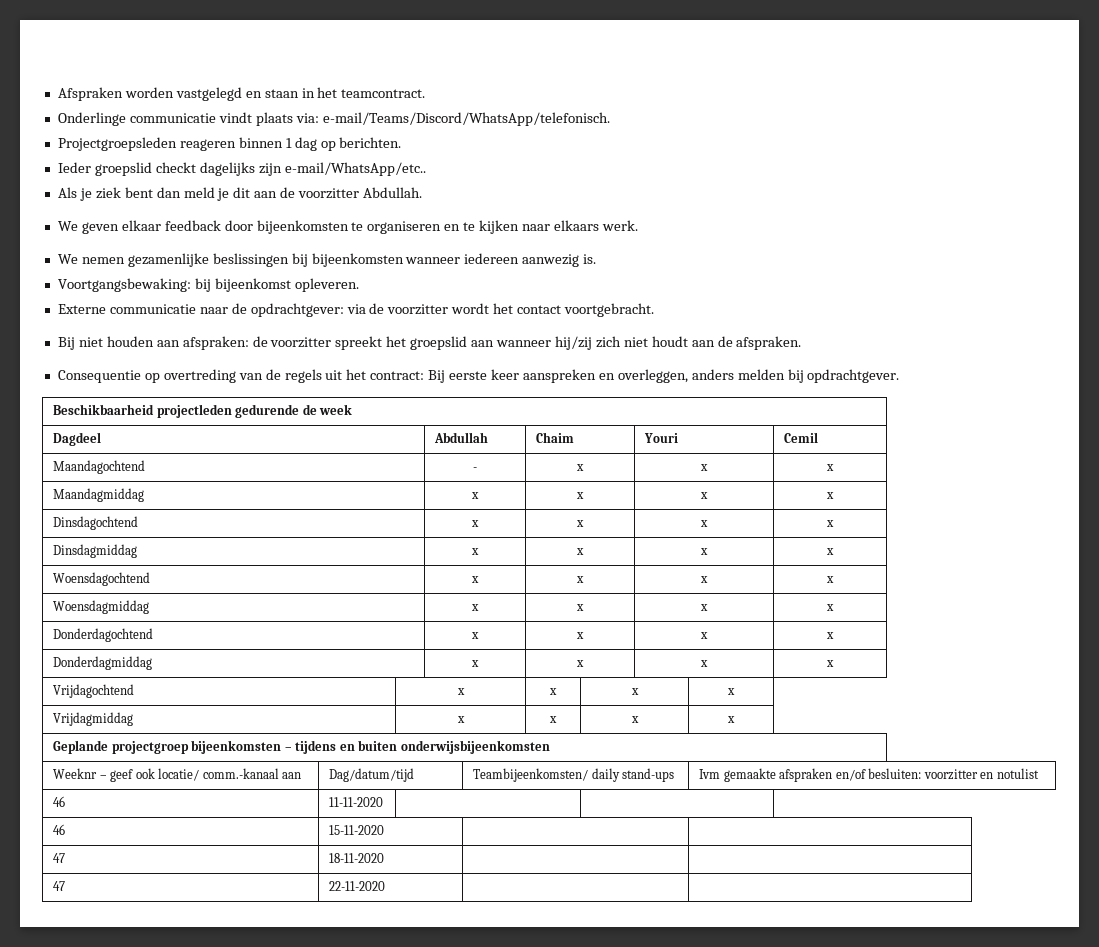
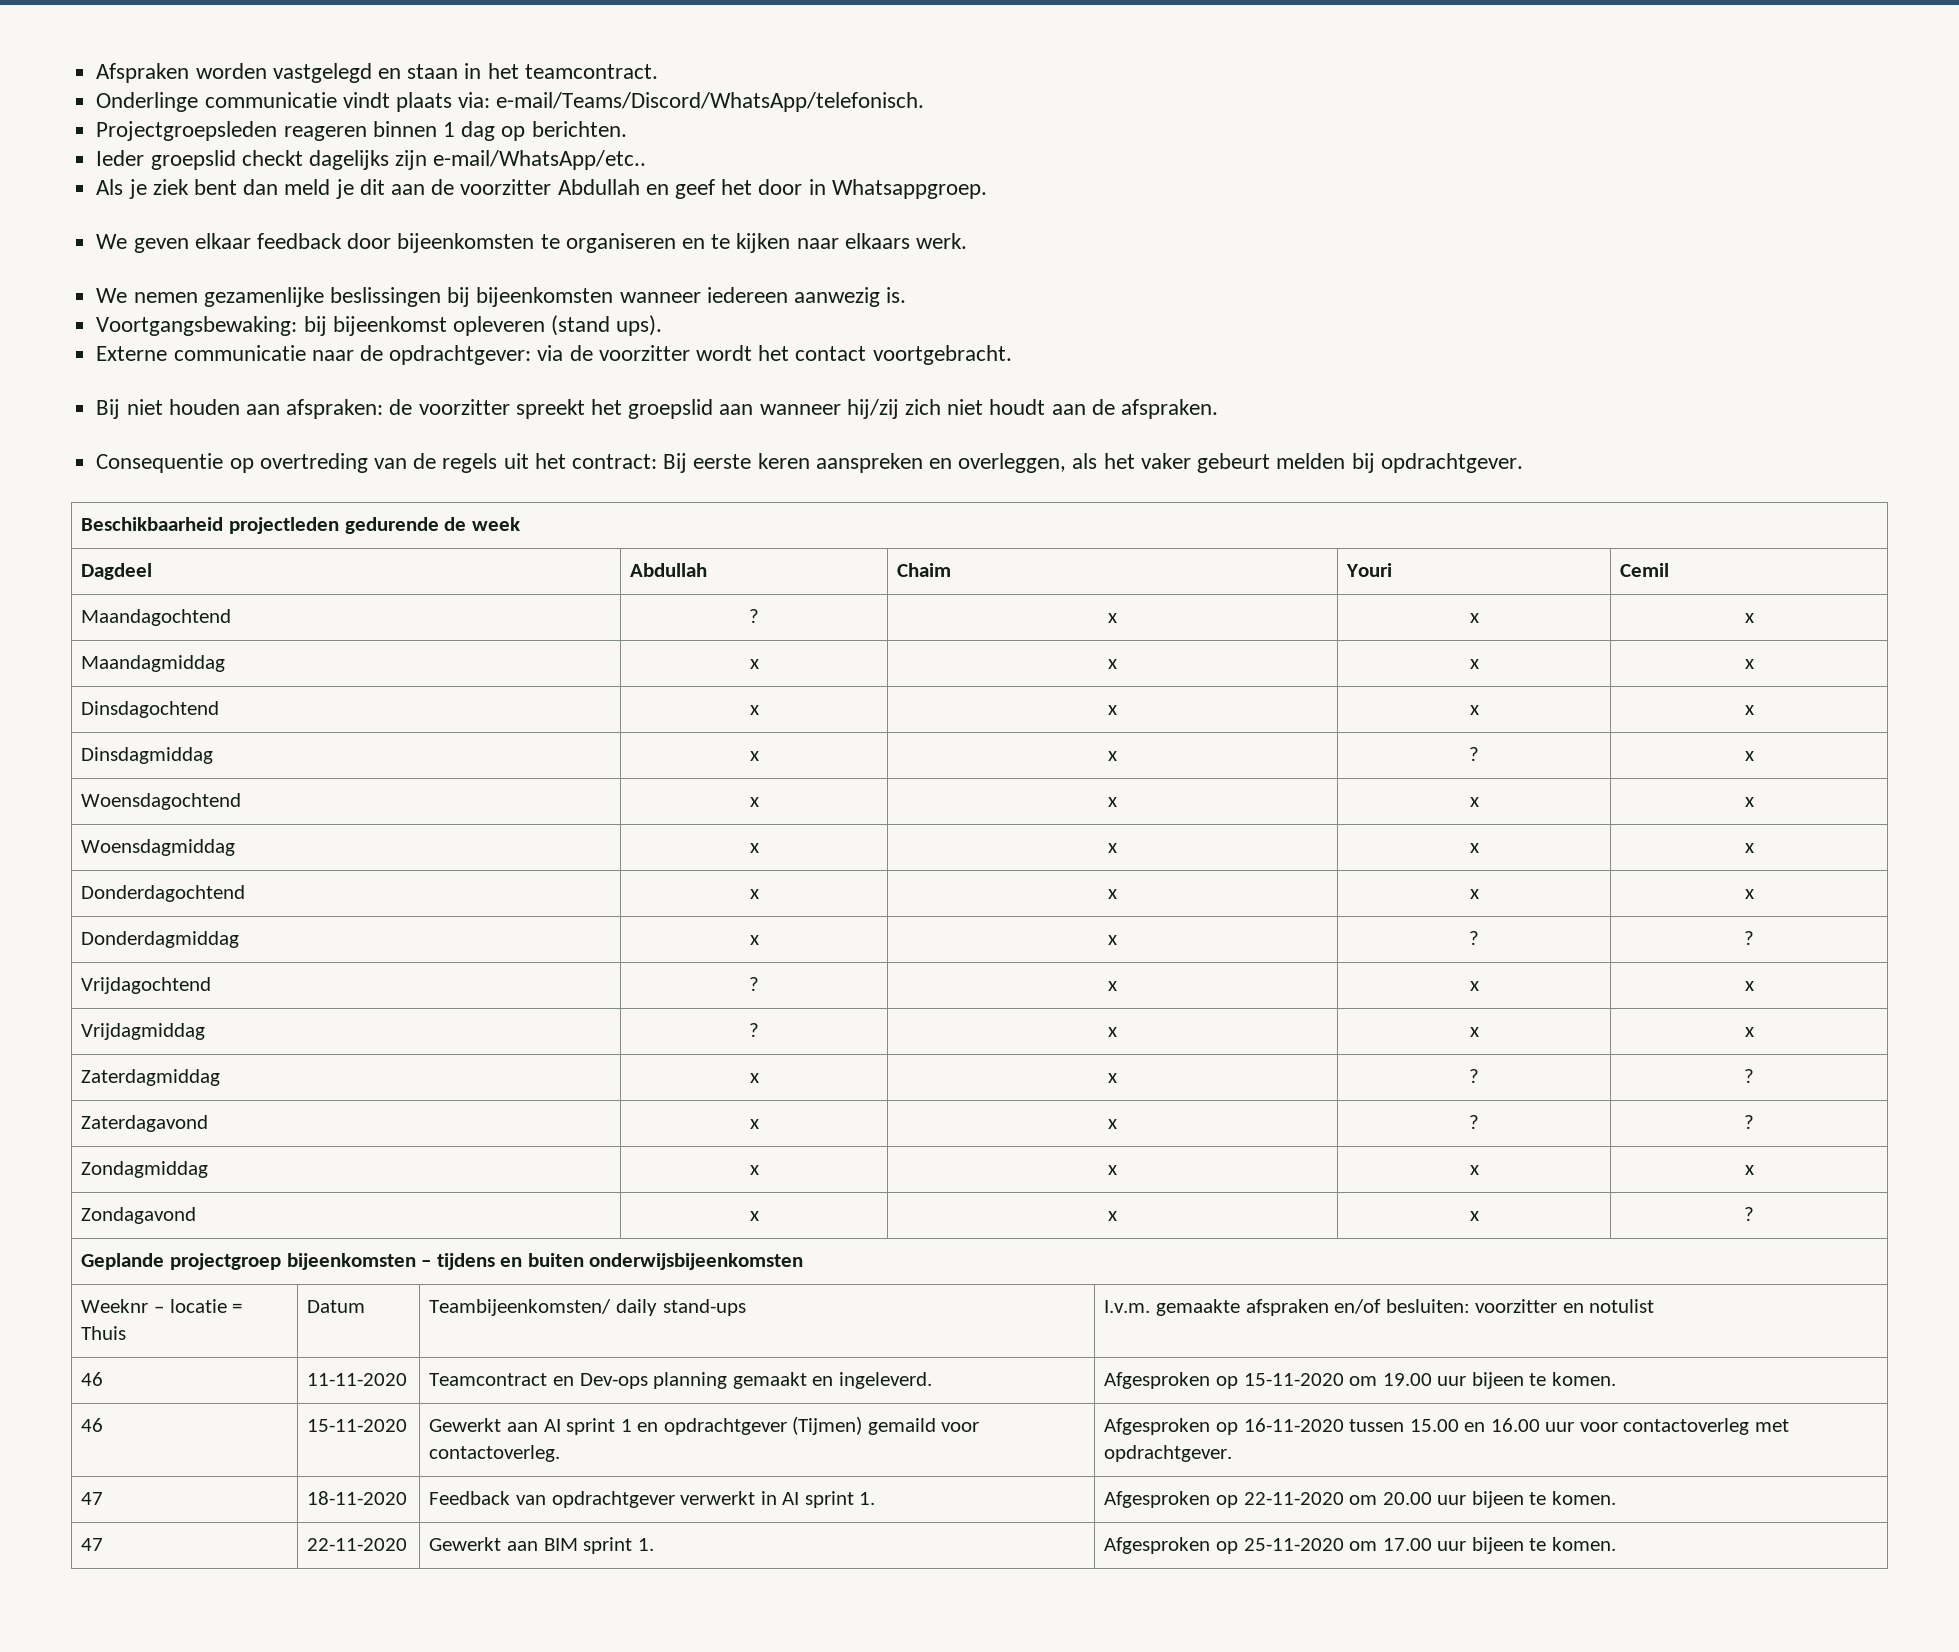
[363,187,423,198] Abdullah. -> [557,179,987,199] Abdullah en geef het door in Whatsappgroep.
[294,278,359,292] opleveren. -> [452,315,663,336] opleveren (stand ups).
[491,369,520,380] keer -> [757,453,810,469] keren
[691,369,734,380] anders -> [1072,453,1271,473] als het vaker gebeurt
[472,467,477,471] - -> [749,609,759,623] ?
[700,548,708,555] x -> [1469,747,1479,761] ?
[700,660,708,667] [826,660,834,667] [53,684,135,698] [456,688,465,695] [549,688,557,695] [630,688,639,695] [727,688,735,695] [53,712,134,726] [456,716,465,723] [549,716,557,723] [630,716,639,723] [727,716,735,723] x | x // Vrijdagochtend | x | x | x | x // Vrijdagmiddag | x | x | x | x -> [1469,931,1479,945] [1744,931,1754,945] [81,977,212,994] [749,977,759,991] [1108,981,1117,991] [1469,981,1479,991] [1744,981,1754,991] [81,1023,206,1040] [749,1023,759,1037] [1108,1027,1117,1037] [1469,1027,1479,1037] [1744,1027,1754,1037] [81,1069,221,1086] [749,1073,759,1083] [1108,1073,1117,1083] [1469,1069,1479,1083] [1744,1069,1754,1083] [81,1115,209,1132] [749,1119,759,1129] [1108,1119,1117,1129] [1469,1115,1479,1129] [1744,1115,1754,1129] [81,1161,209,1178] [749,1165,759,1175] [1108,1165,1117,1175] [1469,1165,1479,1175] [1744,1165,1754,1175] [81,1207,197,1224] [749,1211,759,1221] [1108,1211,1117,1221] [1469,1211,1479,1221] [1744,1207,1754,1221] ? | ? // Vrijdagochtend | ? | x | x | x // Vrijdagmiddag | ? | x | x | x // Zaterdagmiddag | x | x | ? | ? // Zaterdagavond | x | x | ? | ? // Zondagmiddag | x | x | x | x // Zondagavond | x | x | x | ?
[110,768,302,782] [329,768,415,782] geef ook locatie/ comm.-kanaal aan | Dag/datum/tijd -> [169,1299,243,1313] [81,1326,127,1340] [307,1300,366,1313] locatie = Thuis | Datum
[699,769,721,779] Ivm -> [1104,1300,1151,1313] I.v.m.
[53,824,66,835] [329,825,385,835] [53,853,66,863] [329,853,385,863] [53,881,66,891] [329,881,386,891] | // 46 | 15-11-2020 | | // 47 | 18-11-2020 | | // 47 | 22-11-2020 | | -> [429,1372,932,1389] [1104,1372,1616,1389] [81,1418,104,1432] [307,1419,408,1432] [429,1416,980,1435] [429,1445,561,1462] [1104,1418,1789,1435] [1104,1445,1233,1462] [81,1492,104,1505] [307,1491,408,1505] [429,1491,876,1508] [1104,1491,1616,1508] [81,1538,104,1551] [307,1538,408,1551] [429,1537,654,1554] [1104,1537,1616,1554] Teamcontract en Dev-ops planning gemaakt en ingeleverd. | Afgesproken op 15-11-2020 om 19.00 uur bijeen te komen. // 46 | 15-11-2020 | Gewerkt aan AI sprint 1 en opdrachtgever (Tijmen) gemaild voor contactoverleg. | Afgesproken op 16-11-2020 tussen 15.00 en 16.00 uur voor contactoverleg met opdrachtgever. // 47 | 18-11-2020 | Feedback van opdrachtgever verwerkt in AI sprint 1. | Afgesproken op 22-11-2020 om 20.00 uur bijeen te komen. // 47 | 22-11-2020 | Gewerkt aan BIM sprint 1. | Afgesproken op 25-11-2020 om 17.00 uur bijeen te komen.

